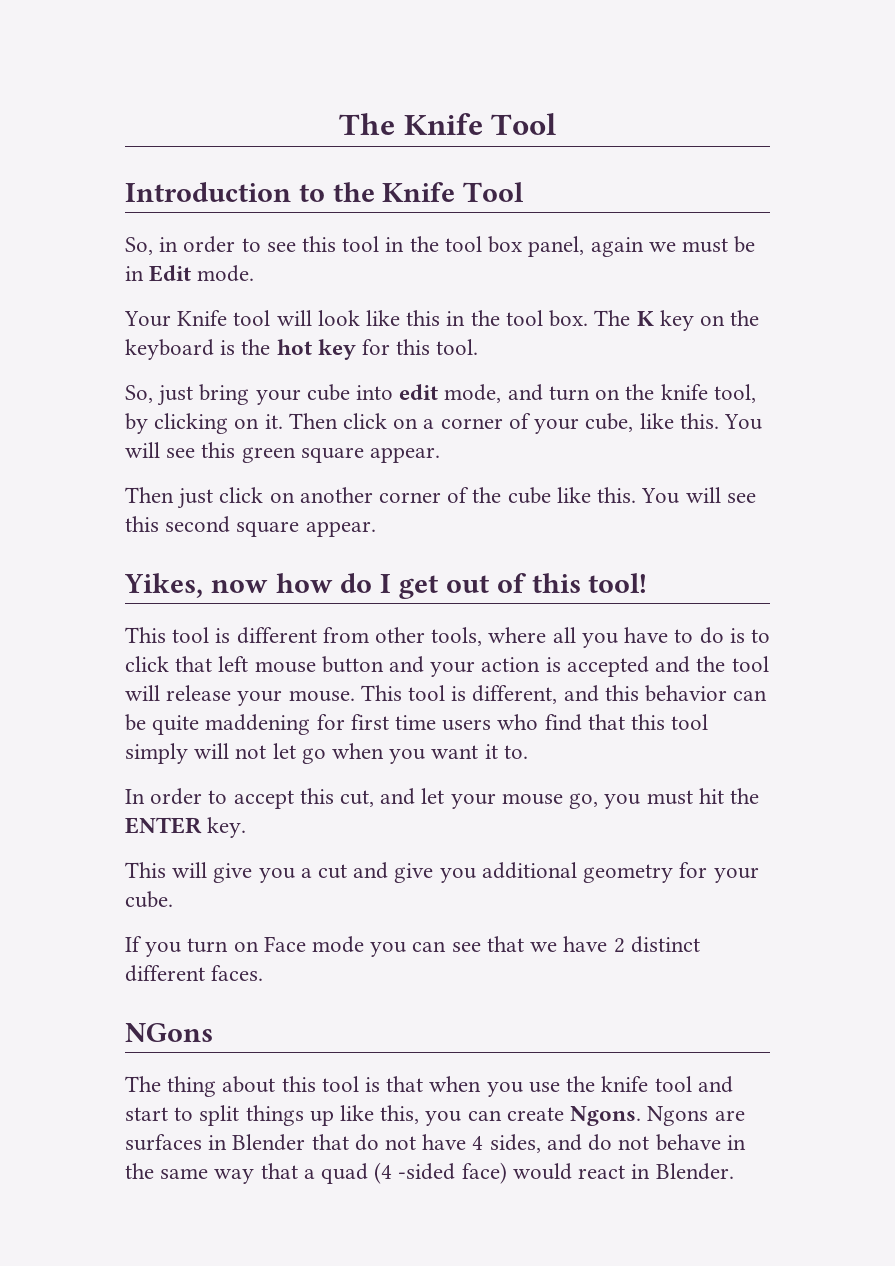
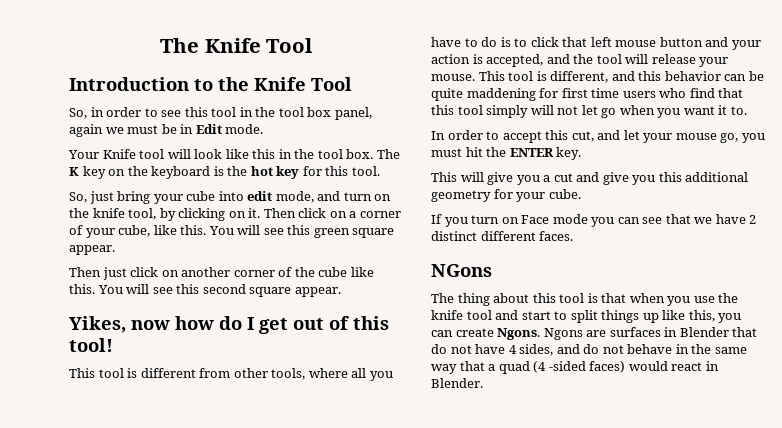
[566,656,649,677] accepted -> [486,54,544,67] accepted,
(476, 875) none -> [658,172,682,182] this
[461,1162,507,1184] face) -> [589,361,626,373] faces)

